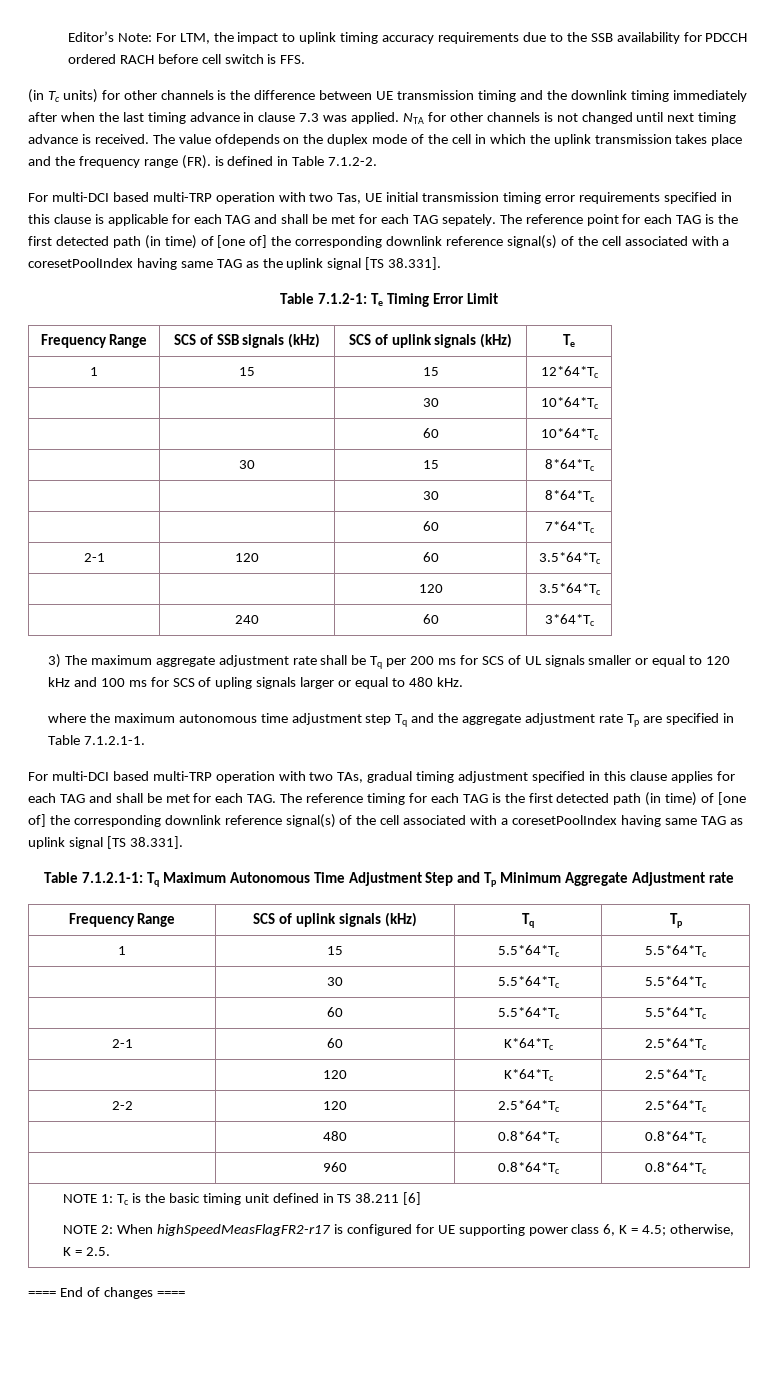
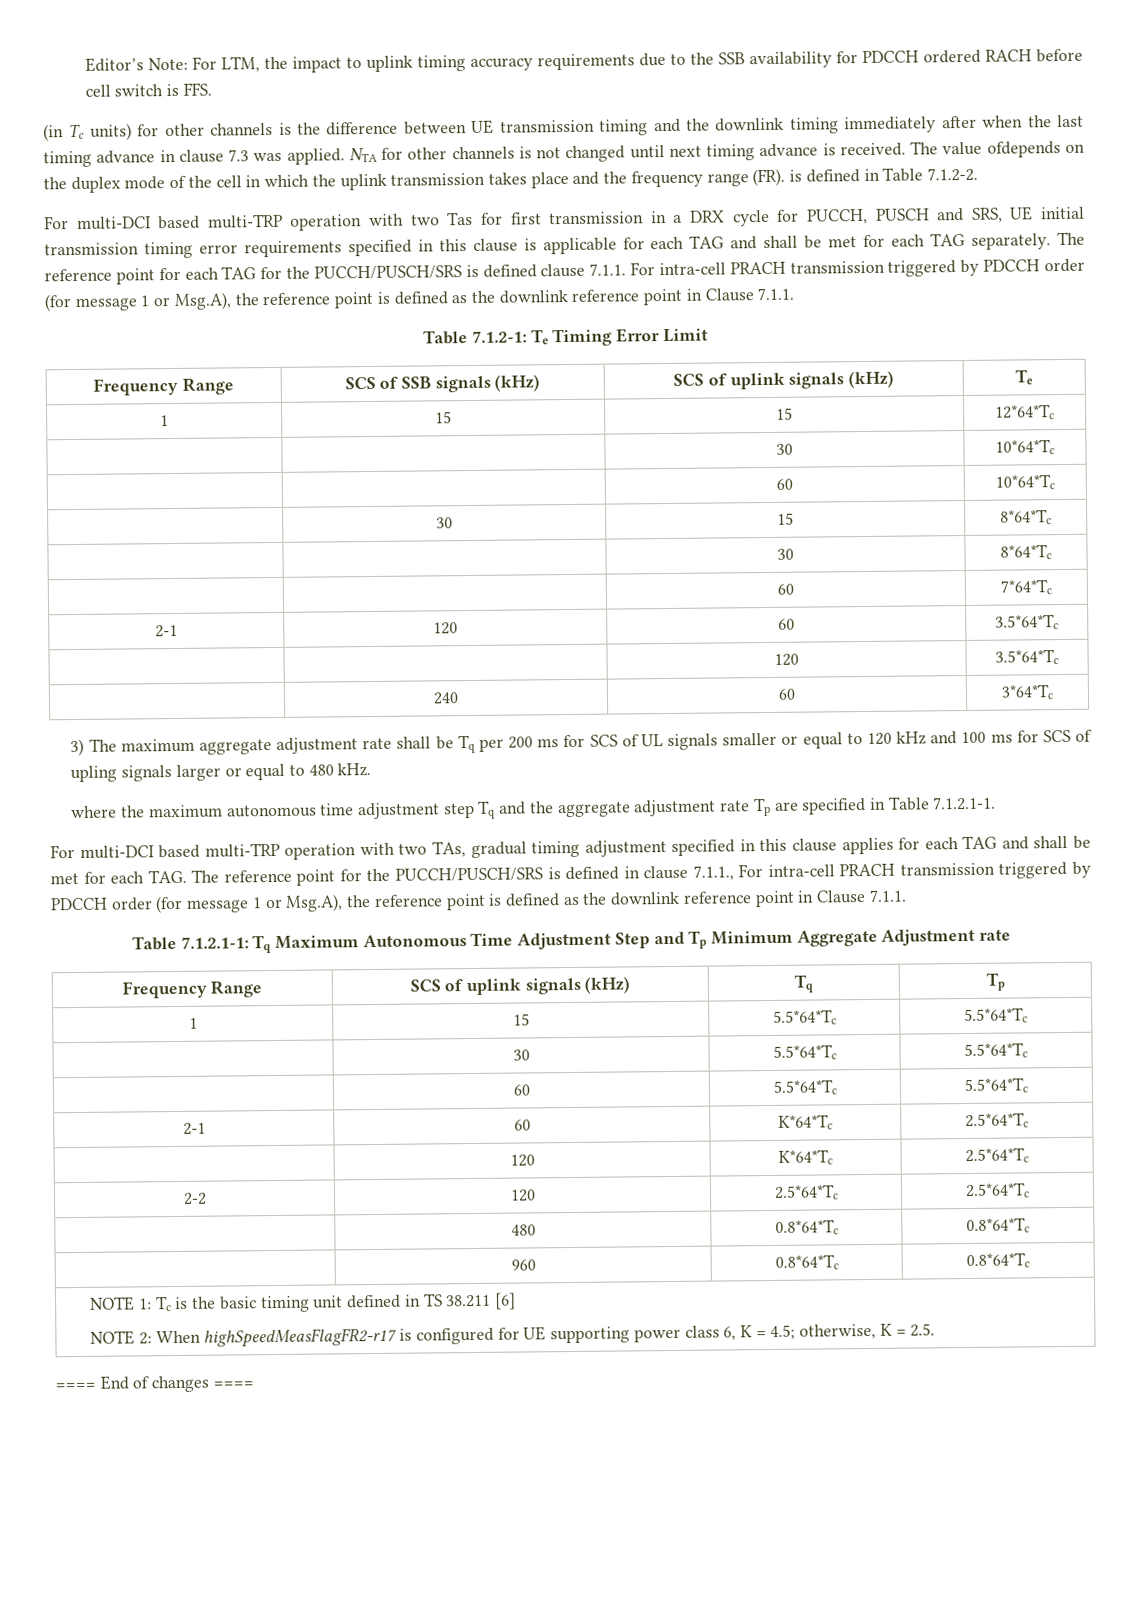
[337,193,362,204] Tas, -> [447,207,1003,227] Tas for first transmission in a DRX cycle for PUCCH, PUSCH and SRS,
[441,214,496,226] sepately. -> [971,233,1052,250] separately.
[705,214,739,224] [28,235,730,249] [28,257,442,270] is the first detected path (in time) of [one of] the corresponding downlink reference signal(s) of the cell associated with a coresetPoolIndex having same TAG as the uplink signal [TS 38.331]. -> [260,258,1086,280] [44,287,795,312] for the PUCCH/PUSCH/SRS is defined clause 7.1.1. For intra-cell PRACH transmission triggered by PDCCH order (for message 1 or Msg.A), the reference point is defined as the downlink reference point in Clause 7.1.1.
[367,792,747,806] [28,814,743,828] [28,836,183,849] timing for each TAG is the first detected path (in time) of [one of] the corresponding downlink reference signal(s) of the cell associated with a coresetPoolIndex having same TAG as uplink signal [TS 38.331]. -> [296,861,1091,886] [50,889,907,914] point for the PUCCH/PUSCH/SRS is defined in clause 7.1.1., For intra-cell PRACH transmission triggered by PDCCH order (for message 1 or Msg.A), the reference point is defined as the downlink reference point in Clause 7.1.1.

